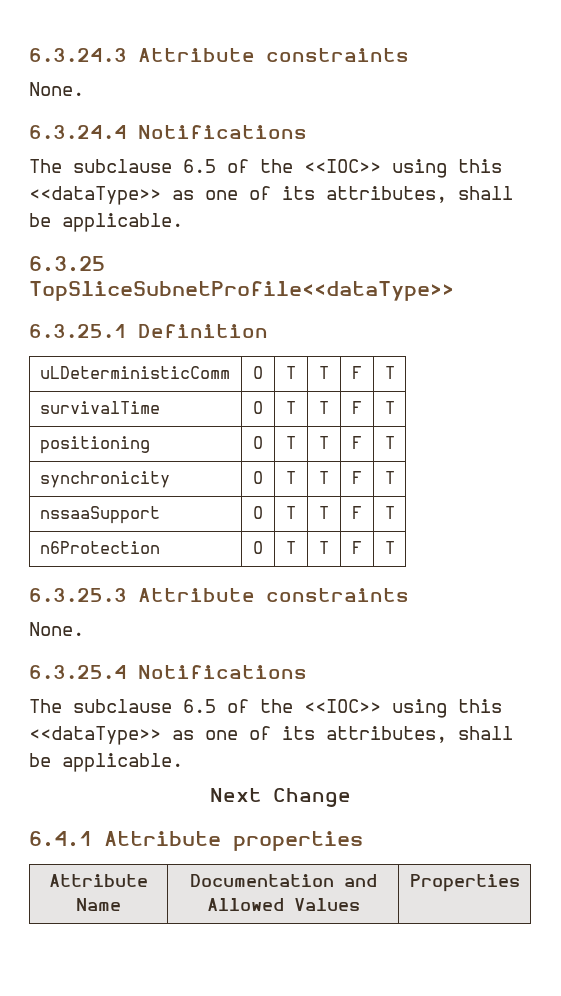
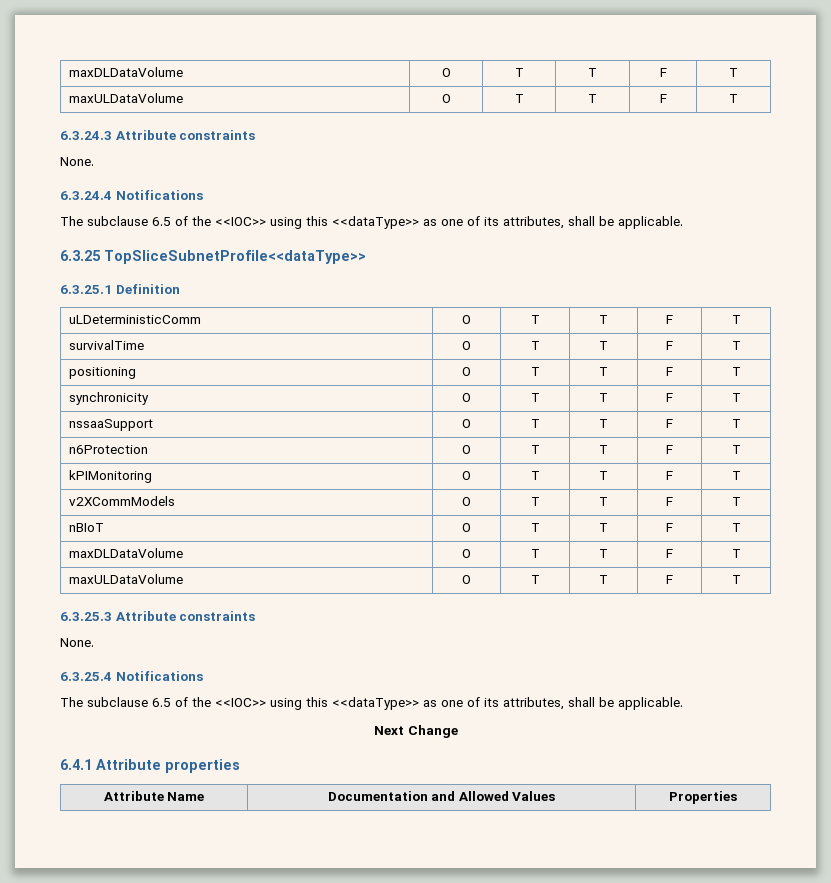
(29, 55) none -> [68,67,183,77] [441,68,451,77] [514,68,524,77] [588,68,597,77] [659,68,667,77] [729,68,738,77] [68,93,183,103] [441,94,451,103] [514,94,524,103] [588,94,597,103] [659,94,667,103] [729,94,738,103] maxDLDataVolume | O | T | T | F | T // maxULDataVolume | O | T | T | F | T //
(395, 547) none -> [68,470,152,483] [462,471,471,480] [530,471,540,480] [599,471,608,480] [666,471,673,480] [731,471,741,480] [68,496,175,506] [462,497,471,506] [530,497,540,506] [599,497,608,506] [666,497,673,506] [731,497,741,506] [68,523,104,532] [462,523,471,532] [530,523,540,532] [599,523,608,532] [666,523,673,532] [731,523,741,532] [68,548,183,558] [462,549,471,558] [530,549,540,558] [599,549,608,558] [666,549,673,558] [731,549,741,558] [68,574,183,584] [462,575,471,584] [530,575,540,584] [599,575,608,584] [666,575,673,584] [731,575,741,584] // kPIMonitoring | O | T | T | F | T // v2XCommModels | O | T | T | F | T // nBIoT | O | T | T | F | T // maxDLDataVolume | O | T | T | F | T // maxULDataVolume | O | T | T | F | T

